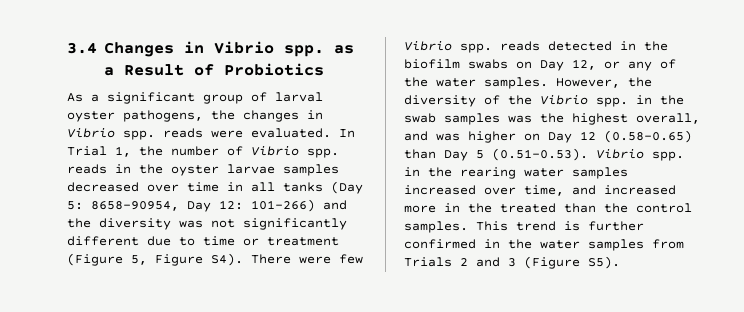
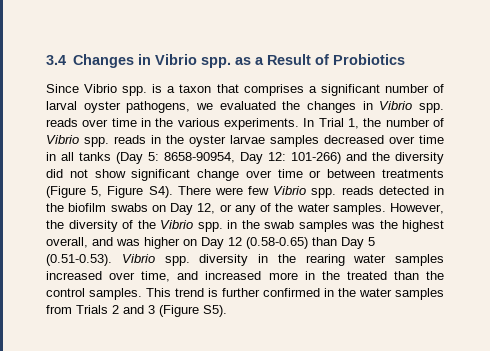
[67,93,83,102] As -> [46,84,304,96] Since Vibrio spp. is a taxon that comprises
[203,94,243,104] group -> [384,84,429,93] number
(203, 116) none -> [195,101,276,110] we evaluated
[211,128,331,138] were evaluated. -> [82,118,299,130] over time in the various experiments.
[179,218,347,230] [67,236,339,246] was not significantly different due to time or treatment -> [46,169,444,181] did not show significant change over time or between treatments
(684, 156) none -> [199,254,249,266] diversity

